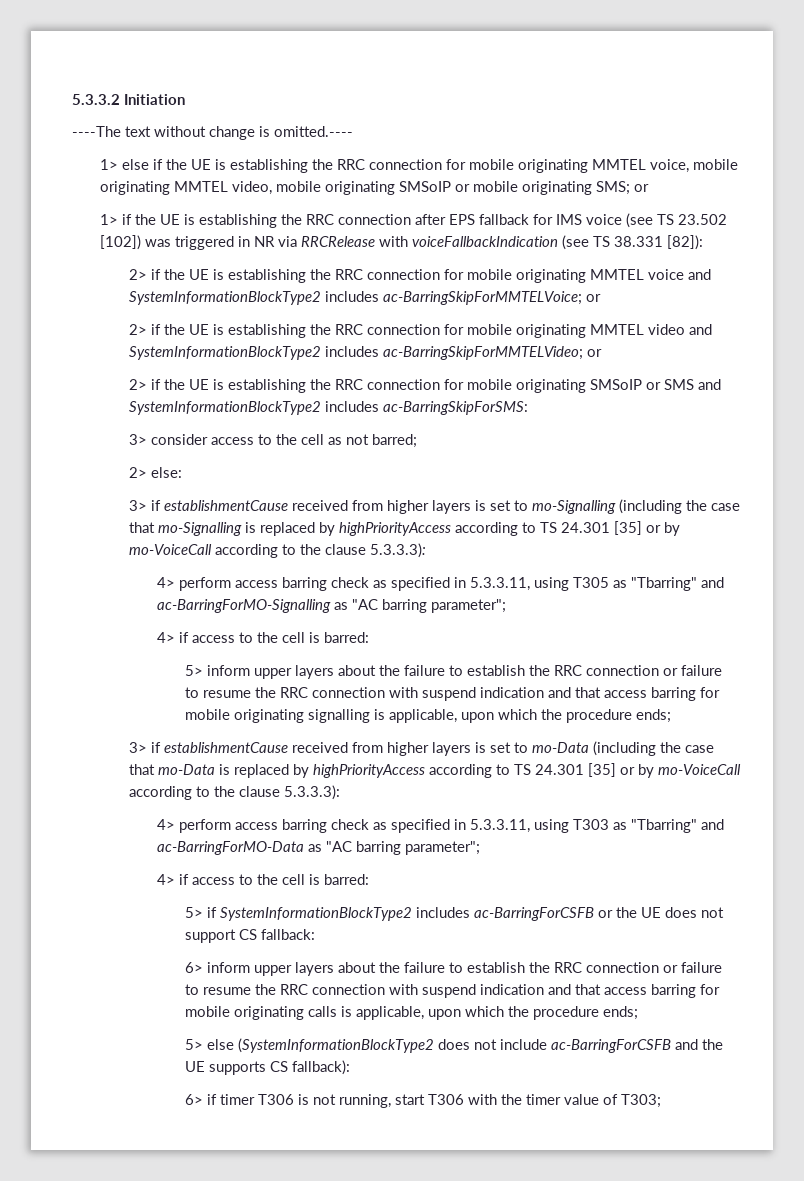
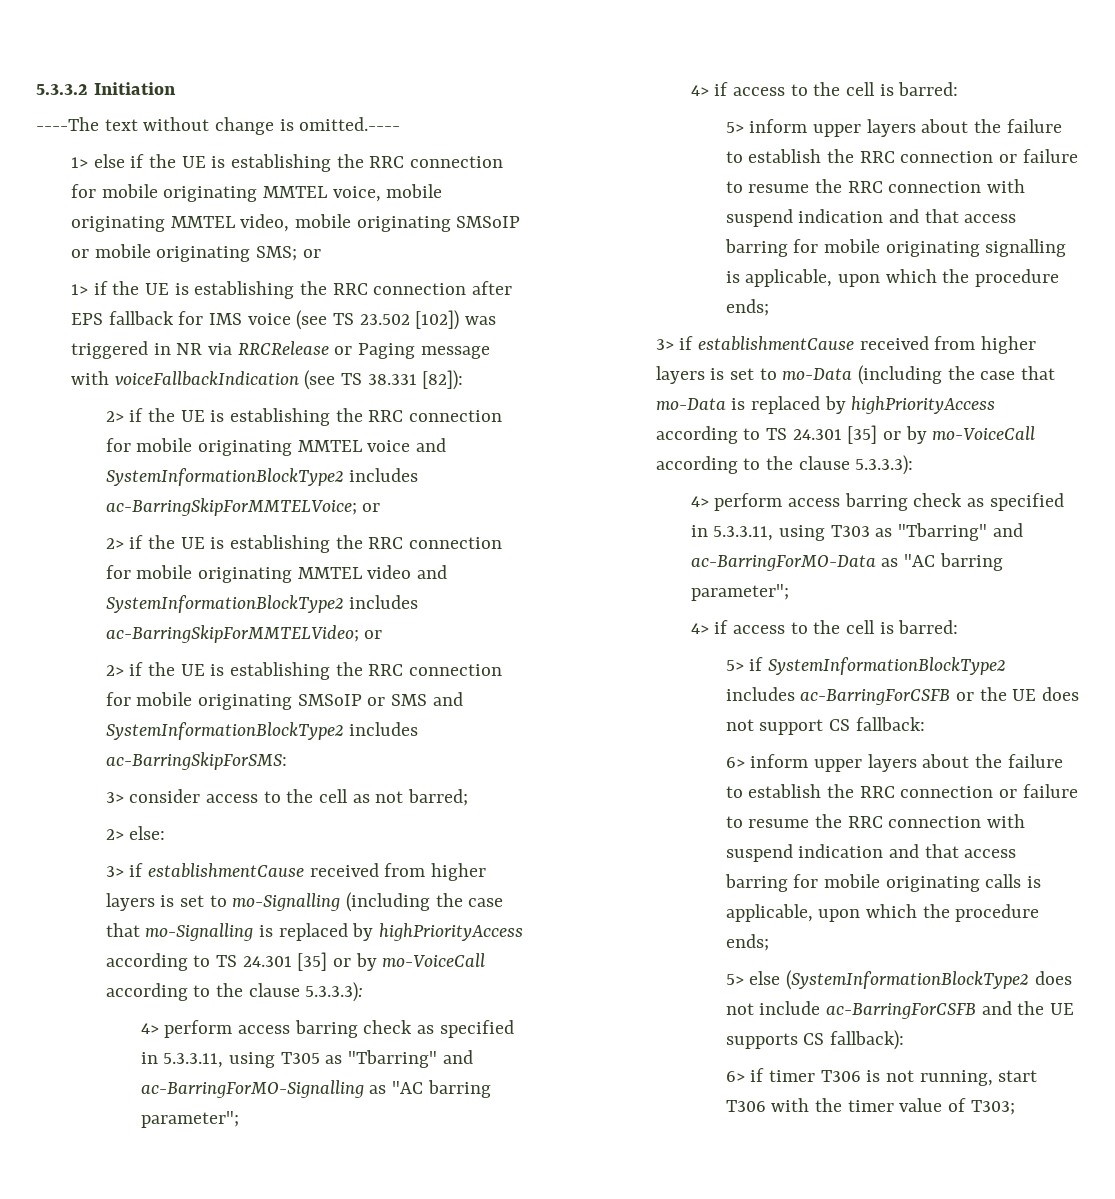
(376, 241) none -> [334,343,490,359] or Paging message

